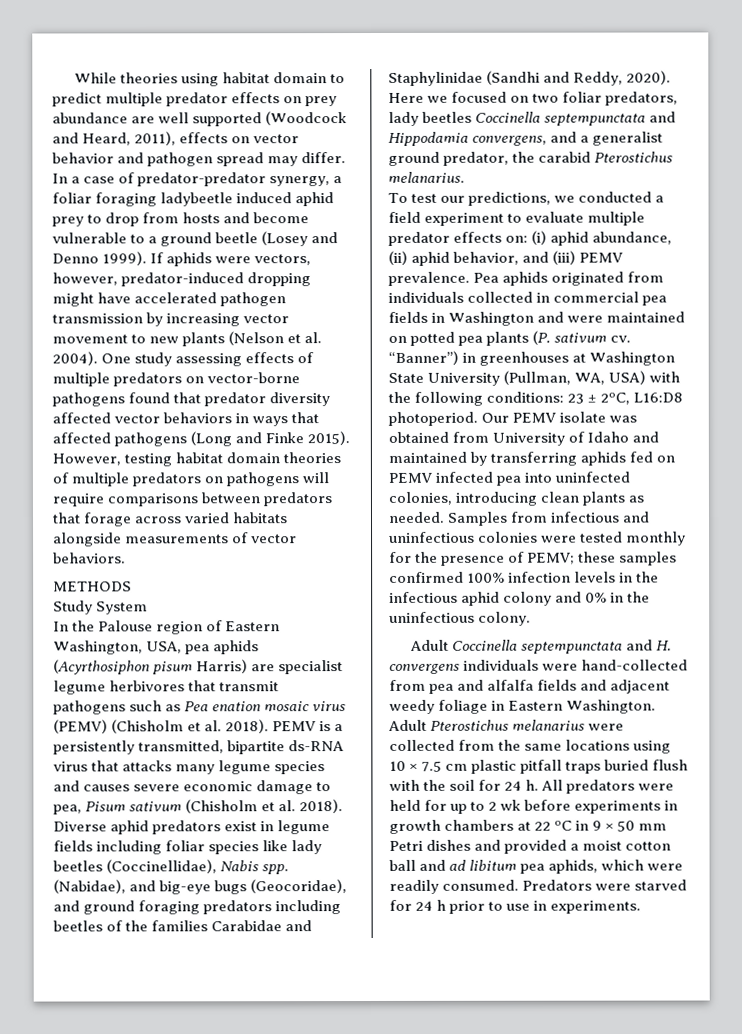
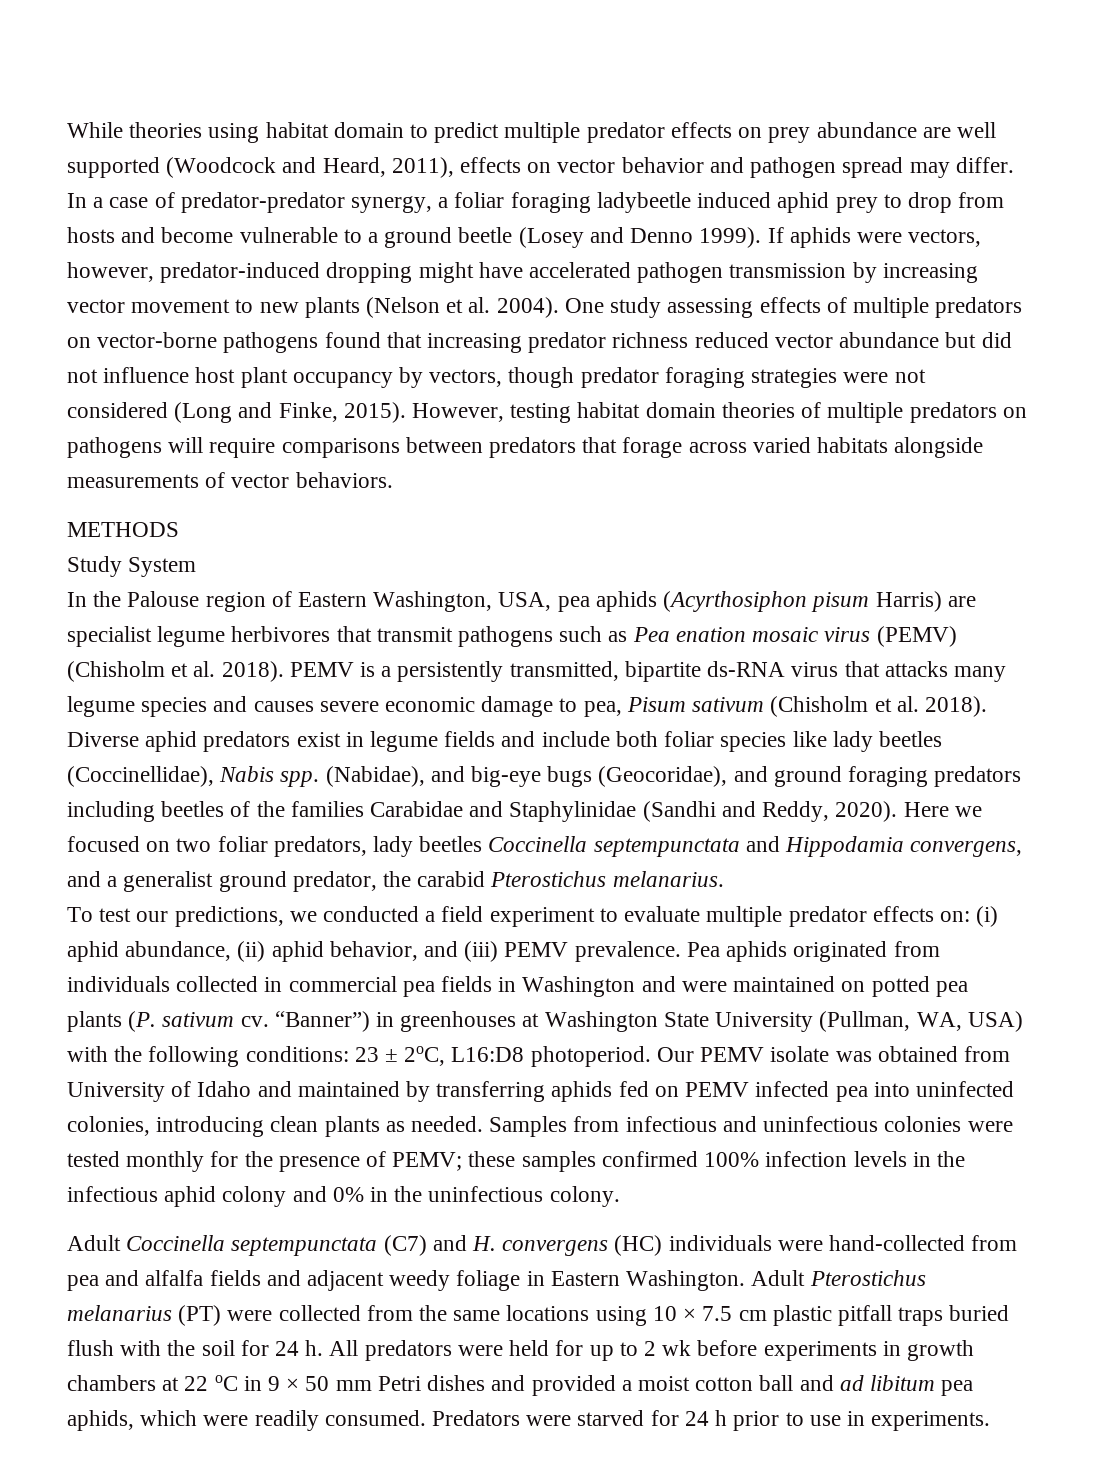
[204,392,331,407] [52,412,320,427] [52,432,188,447] predator diversity affected vector behaviors in ways that affected pathogens -> [427,332,1012,353] [67,367,926,388] [67,402,168,418] increasing predator richness reduced vector abundance but did not influence host plant occupancy by vectors, though predator foraging strategies were not considered
[265,432,305,444] Finke -> [278,402,338,422] Finke,
[96,840,163,855] including -> [501,731,658,747] and include both
(624, 647) none -> [383,1235,427,1256] (C7)
(460, 668) none -> [614,1235,663,1256] (HC)
(586, 725) none -> [178,1305,222,1326] (PT)

